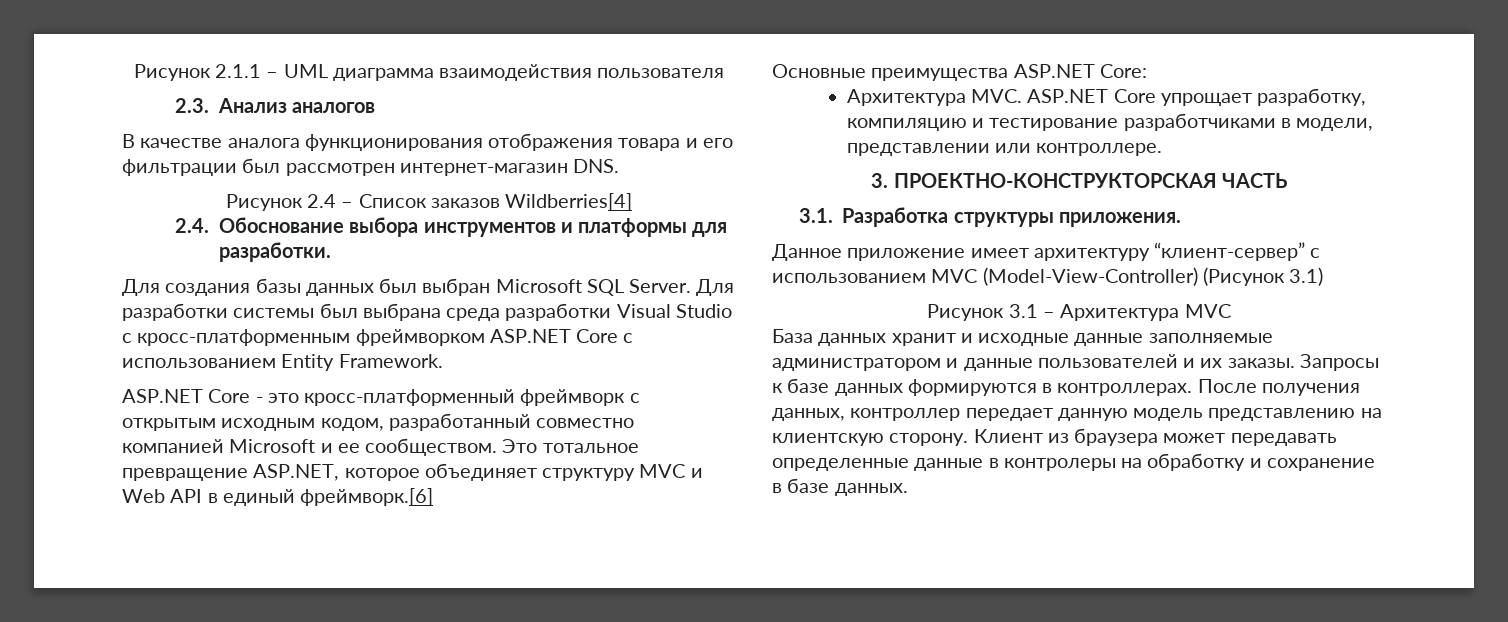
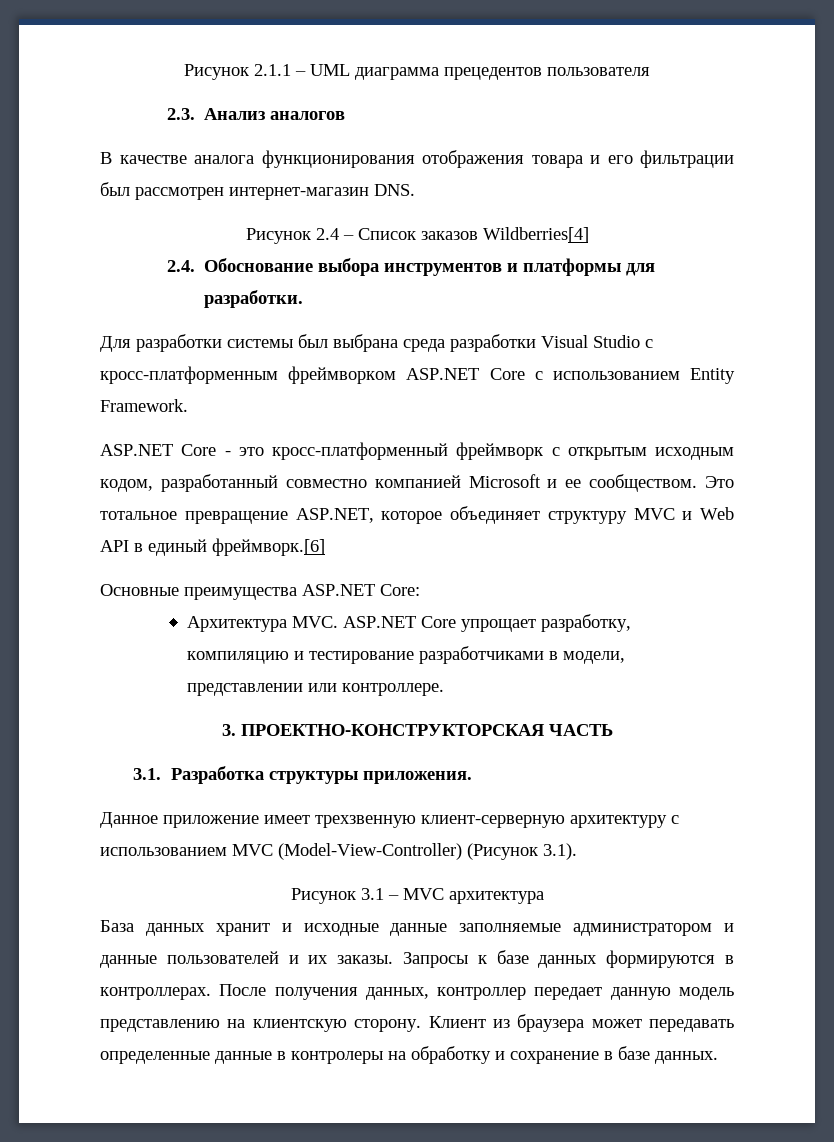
[439,64,593,81] взаимодействия -> [444,67,542,80] прецедентов
[165,278,735,296] создания базы данных был выбран Microsoft SQL Server. Для -> (131, 344) none
[1033,242,1306,261] архитектуру “клиент-сервер” -> [315,815,667,828] трехзвенную клиент-серверную архитектуру
[1289,267,1324,286] 3.1) -> [543,843,577,860] 3.1).
[1060,304,1231,321] Архитектура MVC -> [402,888,544,904] MVC архитектура

